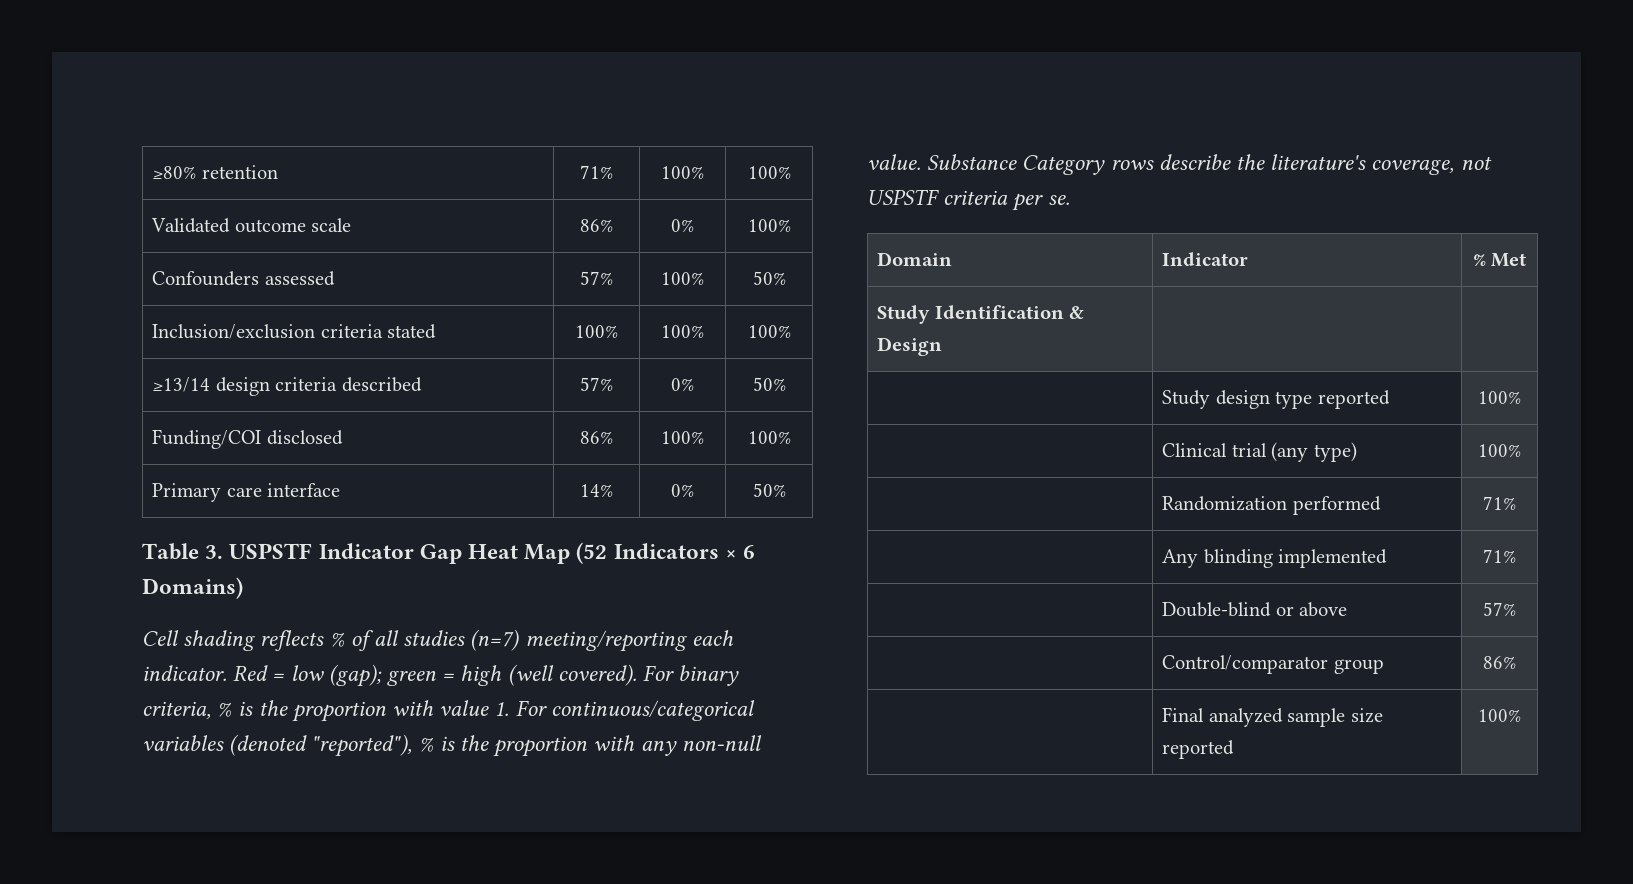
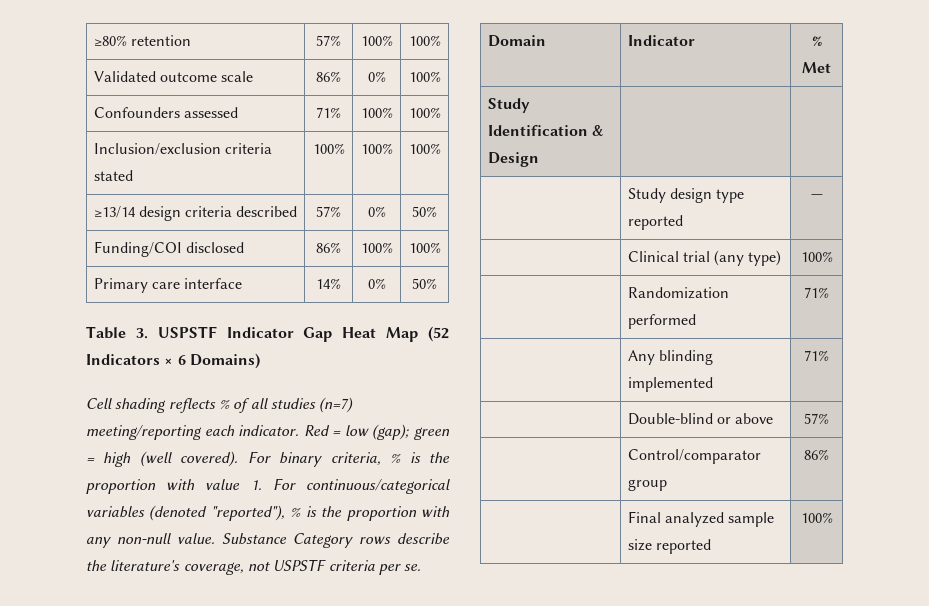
[580,165,613,179] 71% -> [316,35,341,46] 57%
[580,271,613,285] [661,272,704,285] [752,271,786,285] 57% | 100% | 50% -> [316,107,341,118] [360,107,393,118] [408,107,441,118] 71% | 100% | 100%
[1478,391,1521,404] 100% -> [810,194,823,199] —

